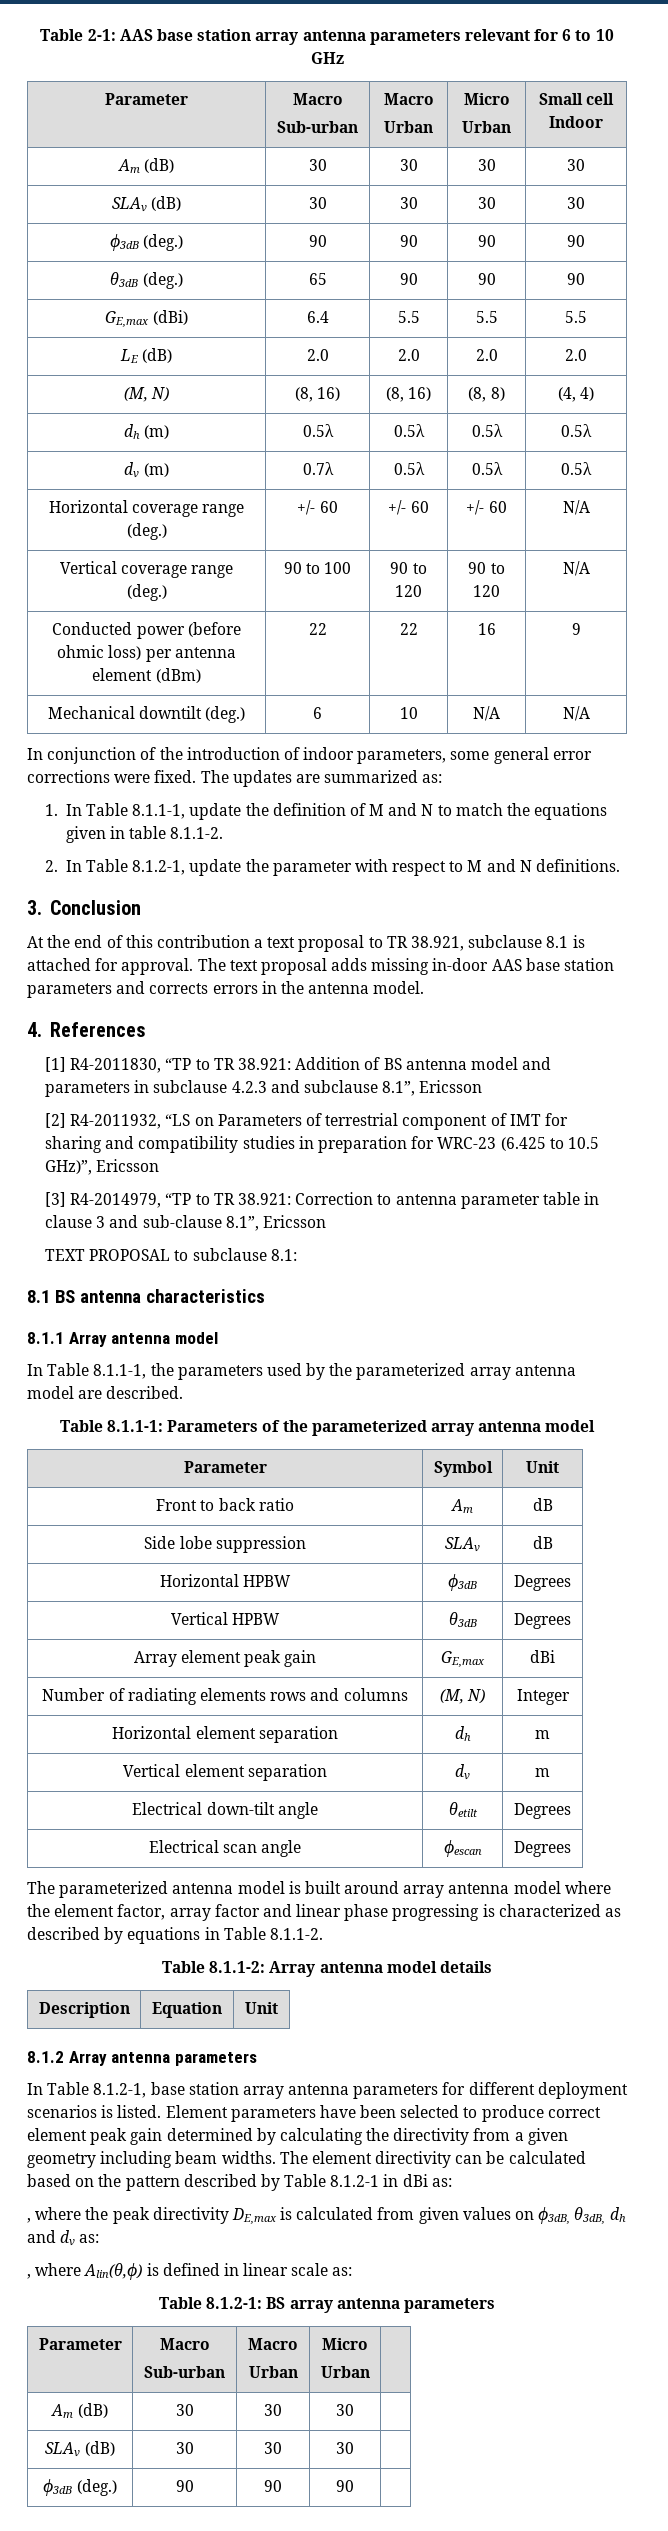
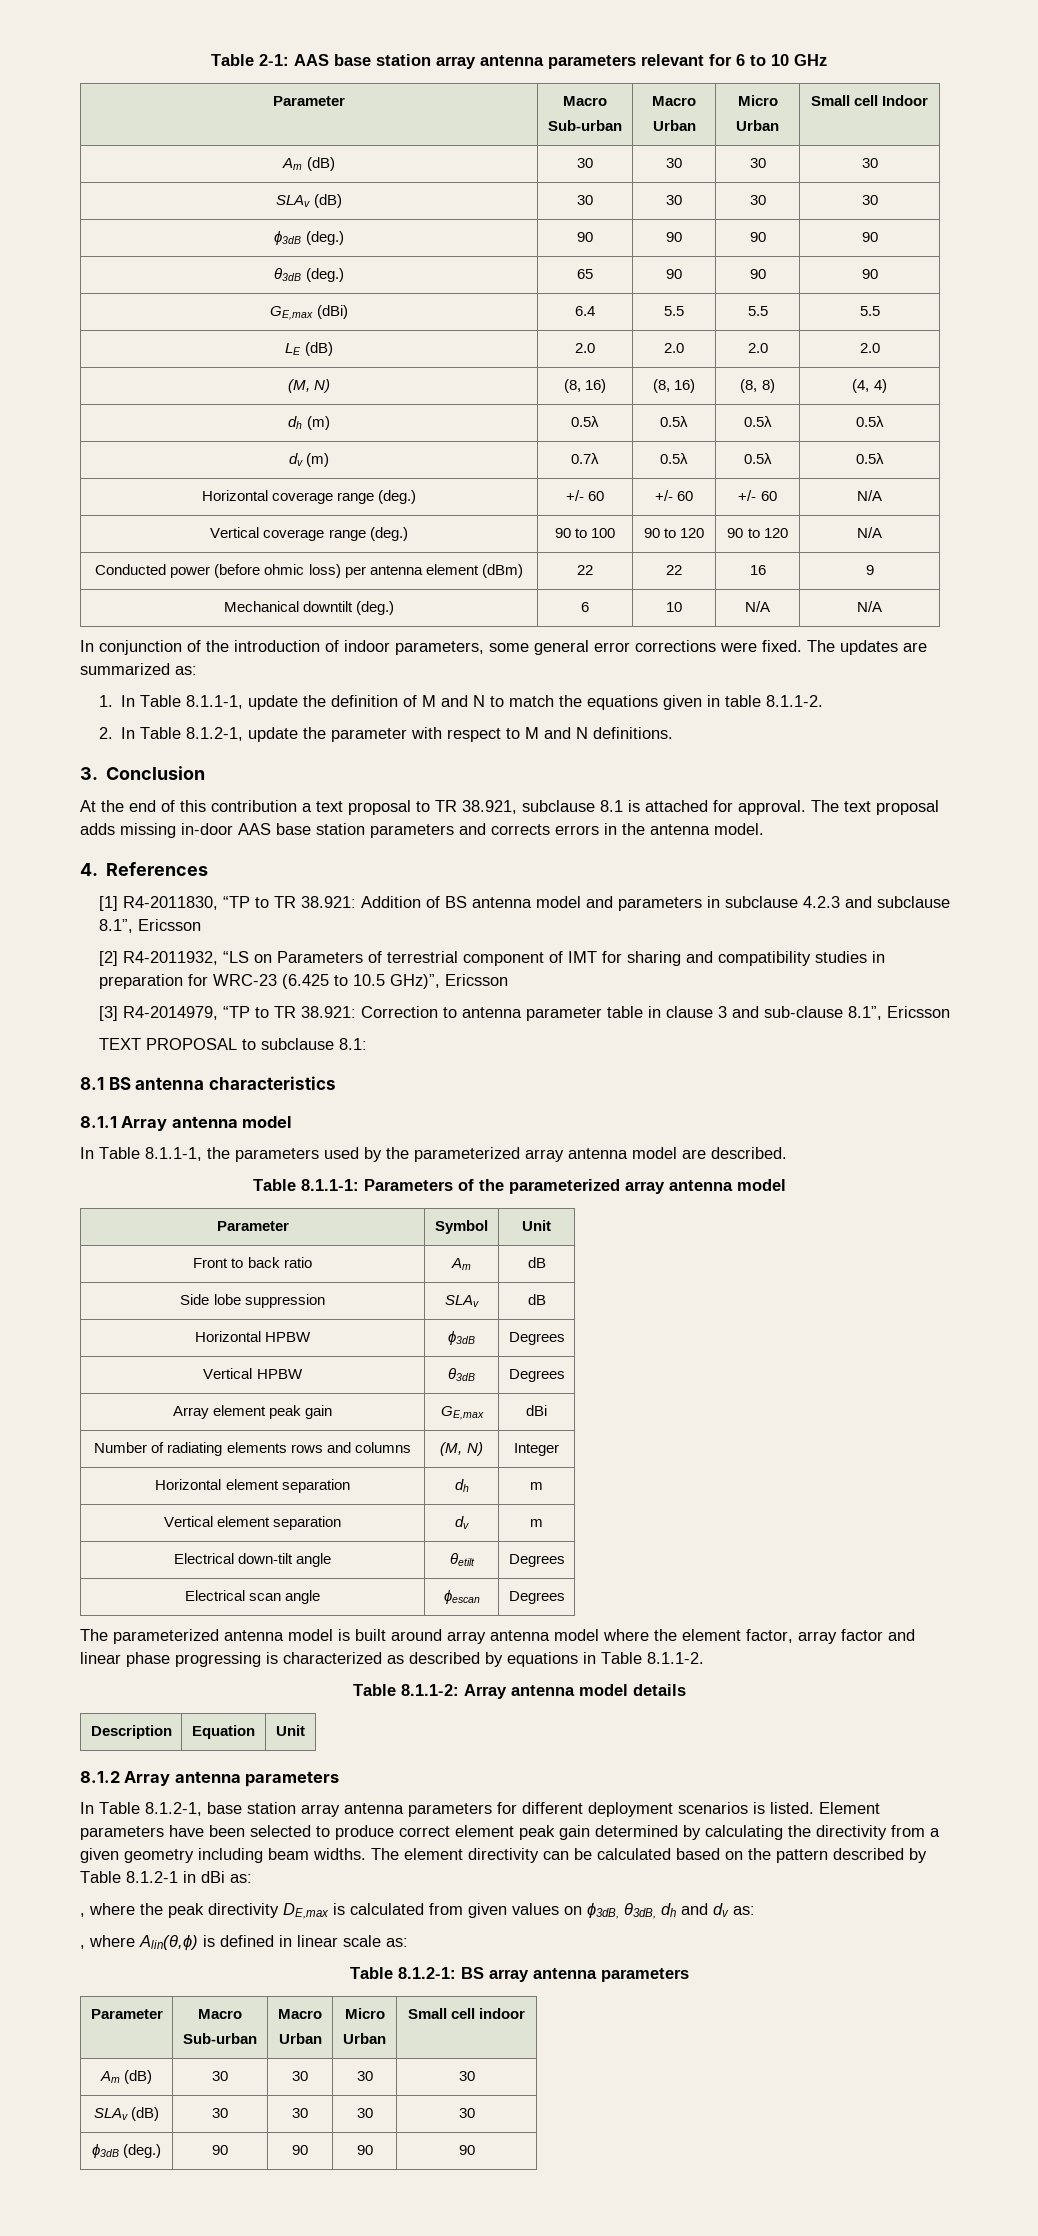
[51,2403,108,2418] [175,2404,194,2416] [264,2404,282,2416] [336,2404,354,2416] [45,2441,115,2457] [175,2442,194,2454] [264,2442,282,2454] [336,2442,354,2454] [43,2479,117,2496] [175,2480,194,2492] [264,2480,282,2492] [336,2480,354,2492] // Am (dB) | 30 | 30 | 30 | // SLAv (dB) | 30 | 30 | 30 | // ϕ3dB (deg.) | 90 | 90 | 90 | -> [407,2008,526,2019] [99,2070,153,2084] [212,2071,228,2081] [292,2071,308,2081] [356,2071,373,2081] [458,2071,475,2081] [93,2107,160,2121] [212,2108,228,2118] [292,2108,308,2118] [356,2108,373,2118] [458,2108,475,2118] [91,2144,162,2158] [212,2145,228,2155] [292,2145,308,2155] [356,2145,373,2155] [458,2145,475,2155] Small cell indoor // Am (dB) | 30 | 30 | 30 | 30 // SLAv (dB) | 30 | 30 | 30 | 30 // ϕ3dB (deg.) | 90 | 90 | 90 | 90

